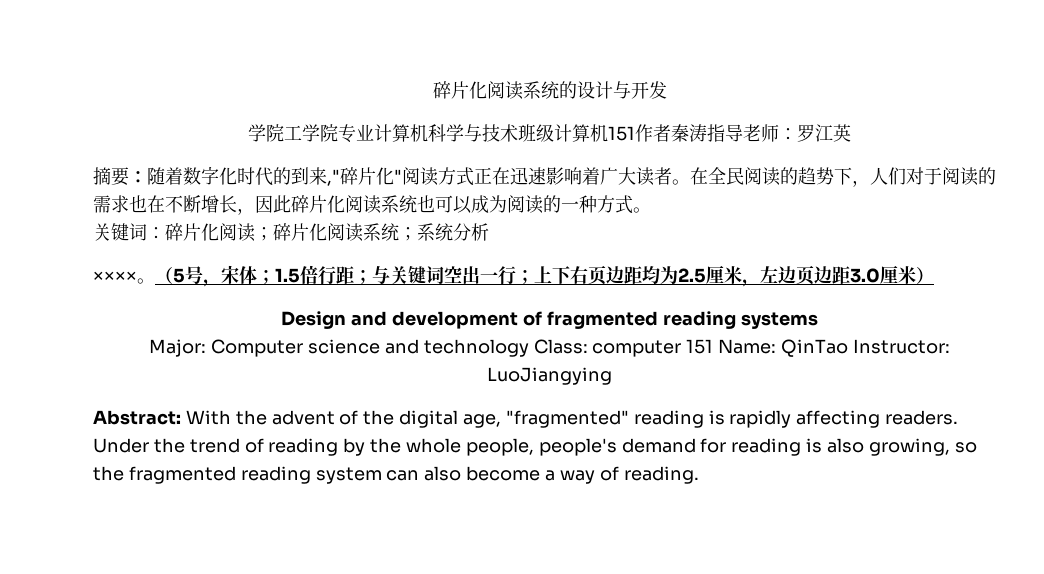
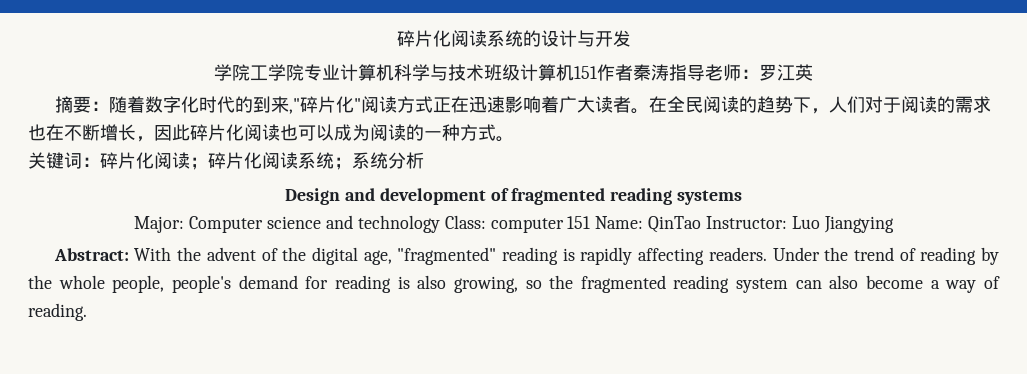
[381,195,417,213] 系统 -> (280, 132) none
[93,265,934,287] // ××××。（5号，宋体；1.5倍行距；与关键词空出一行；上下右页边距均为2.5厘米，左边页边距3.0厘米） -> (424, 160) none
[487,367,612,385] LuoJiangying -> [791,216,894,233] Luo Jiangying

